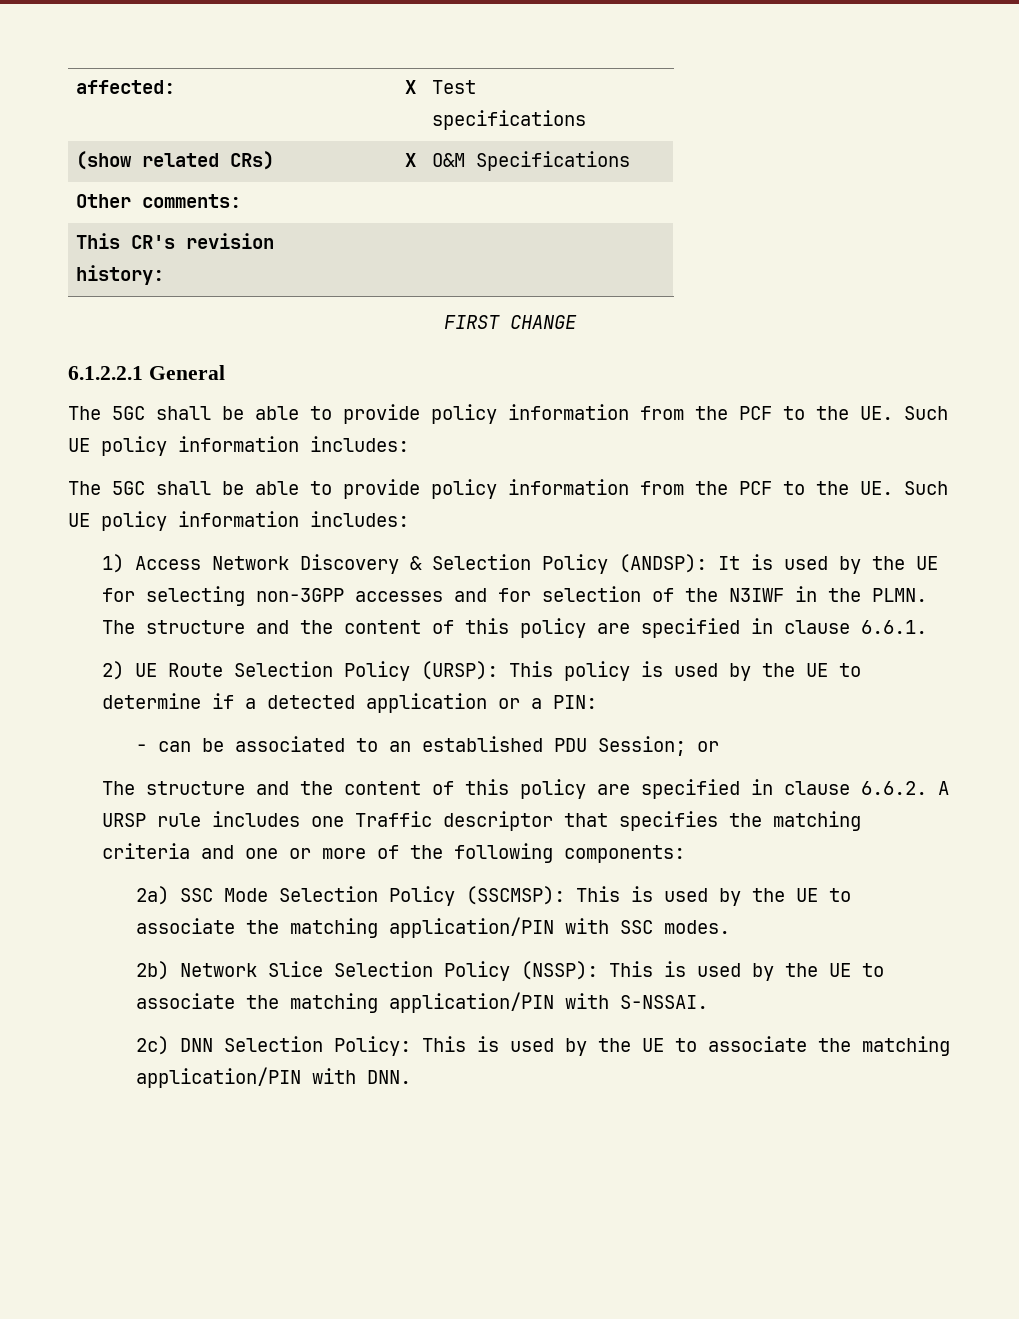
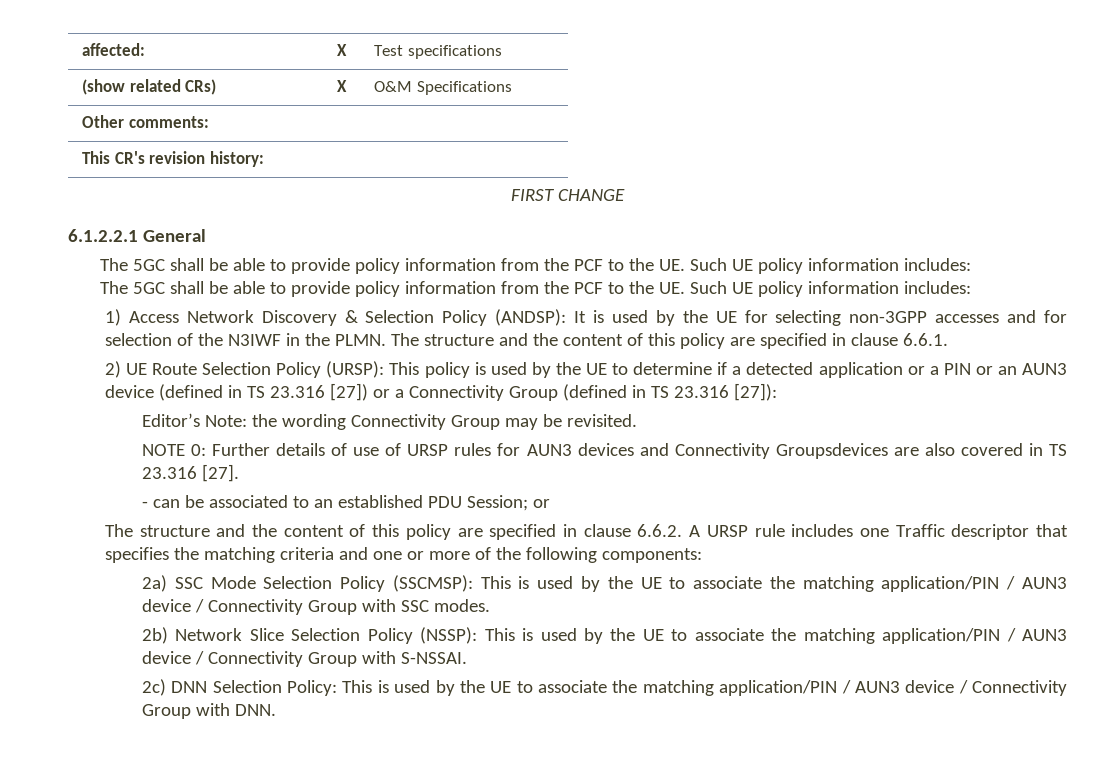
[553,695,598,709] PIN: -> [943,363,1068,375] [104,383,777,401] [141,413,637,430] [141,443,1067,459] [141,464,239,482] PIN or an AUN3 device (defined in TS 23.316 [27]) or a Connectivity Group (defined in TS 23.316 [27]): // Editor’s Note: the wording Connectivity Group may be revisited. // NOTE 0: Further details of use of URSP rules for AUN3 devices and Connectivity Groupsdevices are also covered in TS 23.316 [27].
(555, 927) none -> [1006,576,1068,590] [141,599,357,615] / AUN3 device / Connectivity Group
(555, 1002) none -> [1006,628,1067,642] [141,651,357,667] / AUN3 device / Connectivity Group
(302, 1077) none -> [841,680,1068,696] [141,704,191,719] / AUN3 device / Connectivity Group

